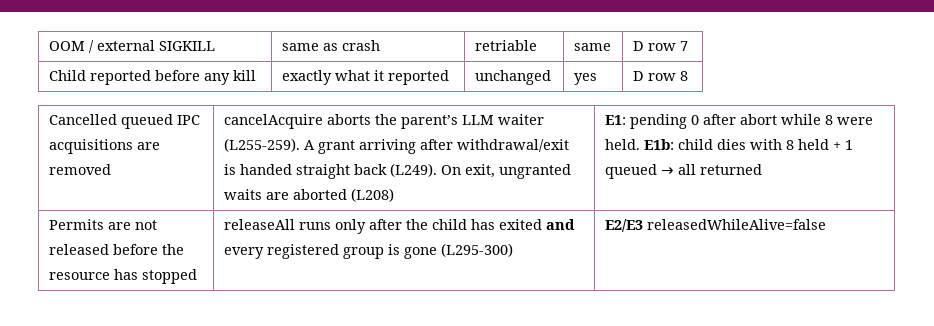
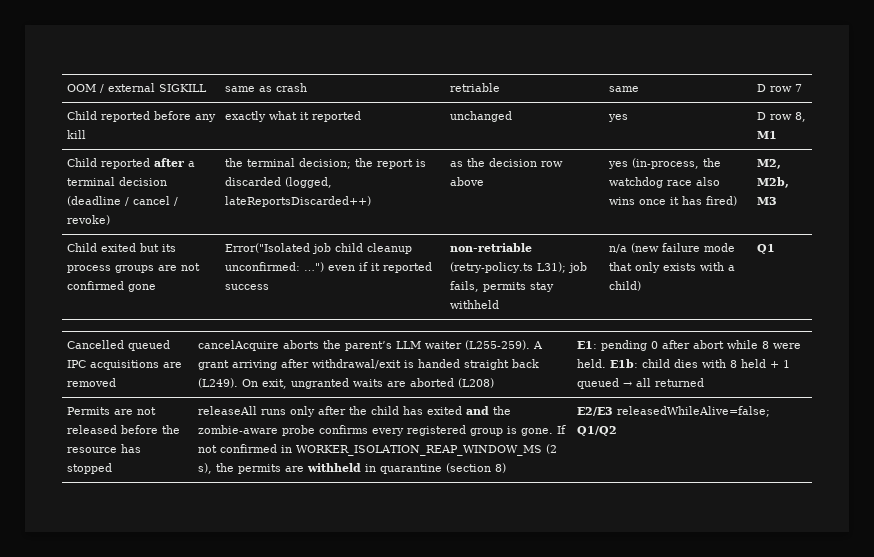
[679,71,688,81] 8 -> [795,112,807,122] [757,131,778,139] [67,158,196,169] [67,177,168,186] [67,196,179,206] [67,215,111,225] [225,158,427,169] [225,177,333,188] [225,196,372,207] [450,158,564,167] [450,177,485,186] [608,158,722,169] [609,177,721,188] [609,196,738,206] [757,159,782,169] [757,177,790,188] [757,197,778,205] [67,243,177,252] [67,263,201,273] [67,281,157,292] [225,243,413,254] [225,262,433,273] [225,284,270,290] [450,243,533,252] [450,262,588,273] [450,281,555,292] [450,300,500,309] [609,243,736,253] [609,262,736,273] [609,281,642,291] [757,244,776,254] 8, M1 // Child reported after a terminal decision (deadline / cancel / revoke) | the terminal decision; the report is discarded (logged, lateReportsDiscarded++) | as the decision row above | yes (in-process, the watchdog race also wins once it has fired) | M2, M2b, M3 // Child exited but its process groups are not confirmed gone | Error("Isolated job child cleanup unconfirmed: …") even if it reported success | non-retriable (retry-policy.ts L31); job fails, permits stay withheld | n/a (new failure mode that only exists with a child) | Q1
[223,243,513,259] every registered group is gone (L295-300) -> [493,406,512,415] [198,425,567,436] [198,444,558,456] [198,463,507,474] the zombie-aware probe confirms every registered group is gone. If not confirmed in WORKER_ISOLATION_REAP_WINDOW_MS (2 s), the permits are withheld in quarantine (section 8)
[646,219,826,230] releasedWhileAlive=false -> [617,406,771,417] [577,426,618,436] releasedWhileAlive=false; Q1/Q2

